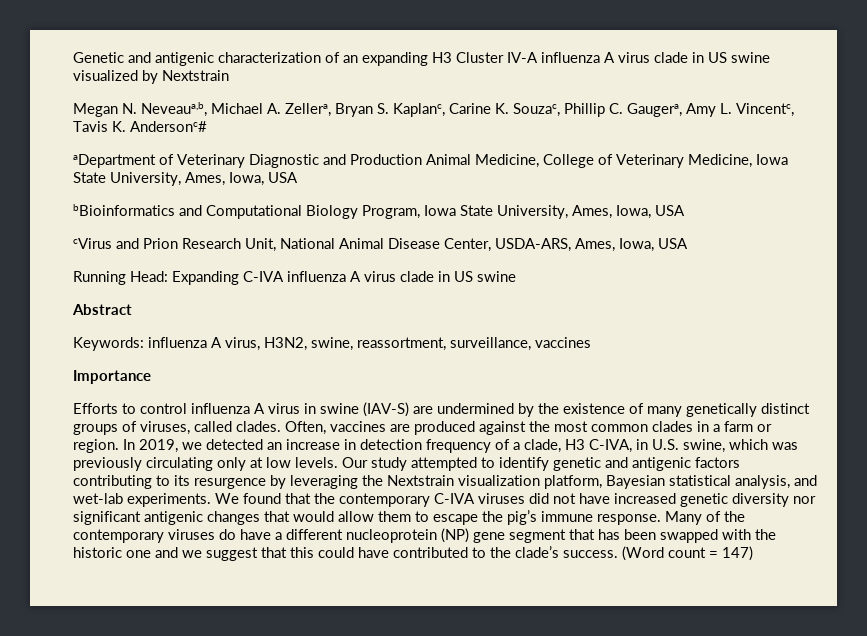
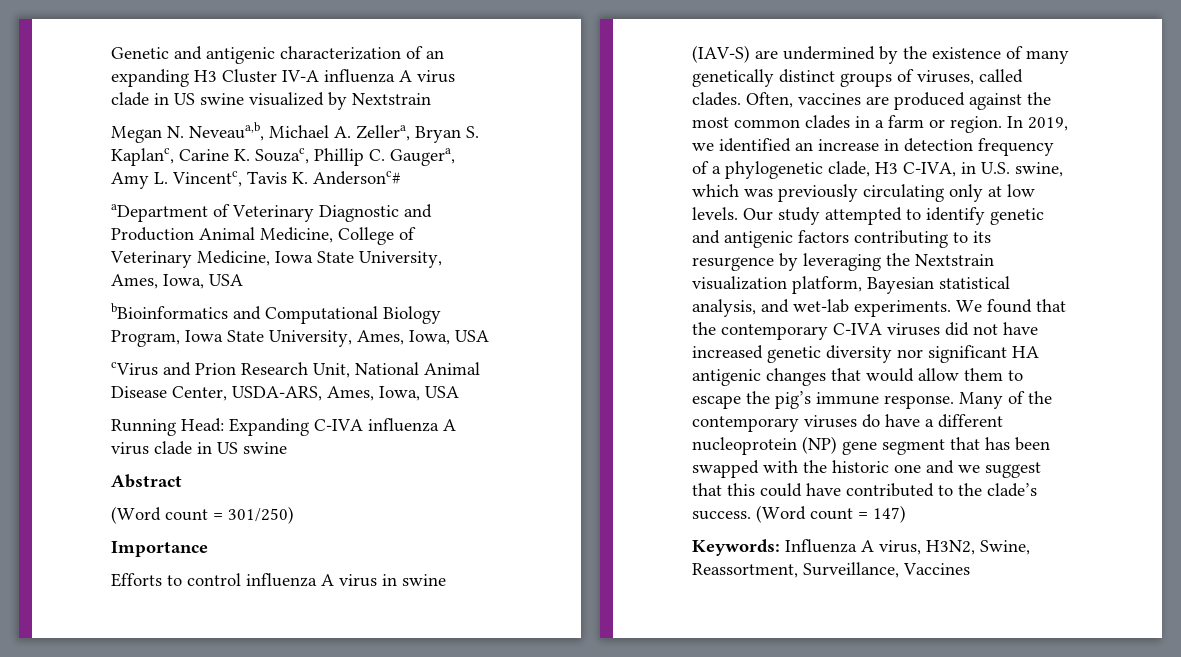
[73,337,591,351] Keywords: influenza A virus, H3N2, swine, reassortment, surveillance, vaccines -> [111,506,294,524] (Word count = 301/250)
[206,439,263,450] detected -> [719,138,791,152] identified
(520, 446) none -> [725,161,823,179] phylogenetic
(141, 518) none -> [1012,346,1039,358] HA
(753, 553) none -> [692,539,1030,556] [692,562,970,578] // Keywords: Influenza A virus, H3N2, Swine, Reassortment, Surveillance, Vaccines

